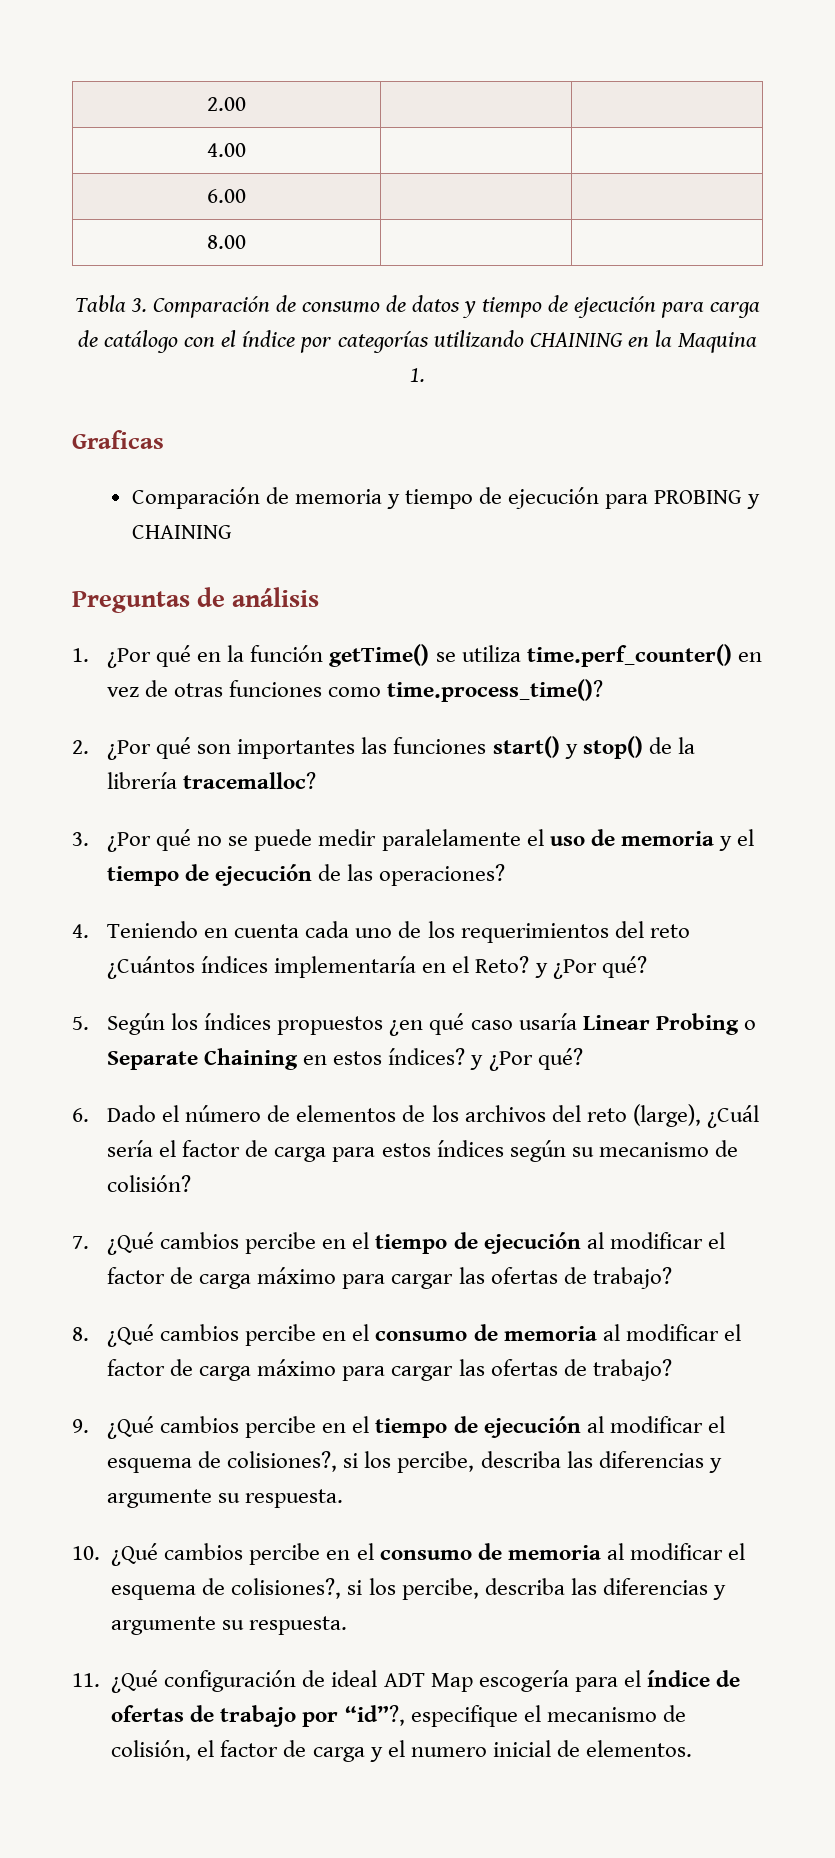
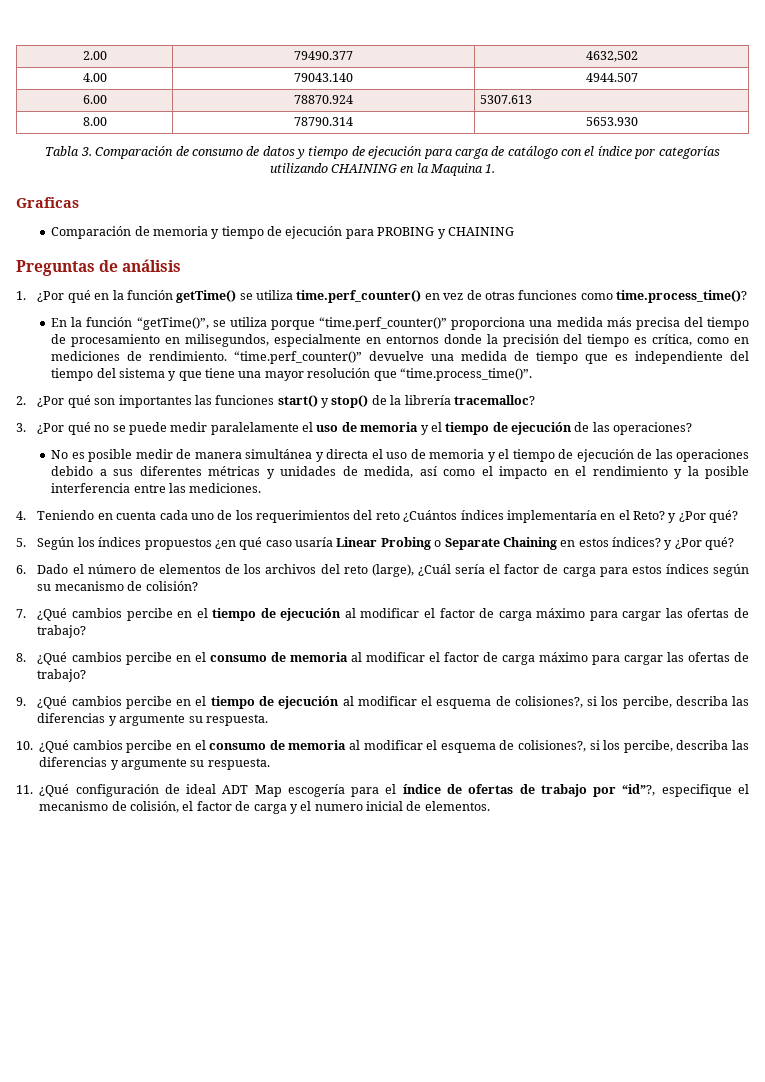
(246, 104) | -> [294,51,353,60] [585,51,638,62] 79490.377 | 4632,502
(246, 150) | -> [294,73,353,82] [585,73,638,82] 79043.140 | 4944.507
(246, 196) | -> [294,95,353,104] [480,95,533,104] 78870.924 | 5307.613
(246, 242) | -> [294,117,353,126] [585,117,638,126] 78790.314 | 5653.930
(604, 690) none -> [51,317,749,330] [51,334,749,347] [51,351,749,364] [51,368,532,381] // En la función “getTime()”, se utiliza porque “time.perf_counter()” proporciona una medida más precisa del tiempo de procesamiento en milisegundos, especialmente en entornos donde la precisión del tiempo es crítica, como en mediciones de rendimiento. “time.perf_counter()” devuelve una medida de tiempo que es independiente del tiempo del sistema y que tiene una mayor resolución que “time.process_time()”.
(506, 875) none -> [51,449,749,462] [51,466,749,479] [51,483,262,493] // No es posible medir de manera simultánea y directa el uso de memoria y el tiempo de ejecución de las operaciones debido a sus diferentes métricas y unidades de medida, así como el impacto en el rendimiento y la posible interferencia entre las mediciones.

